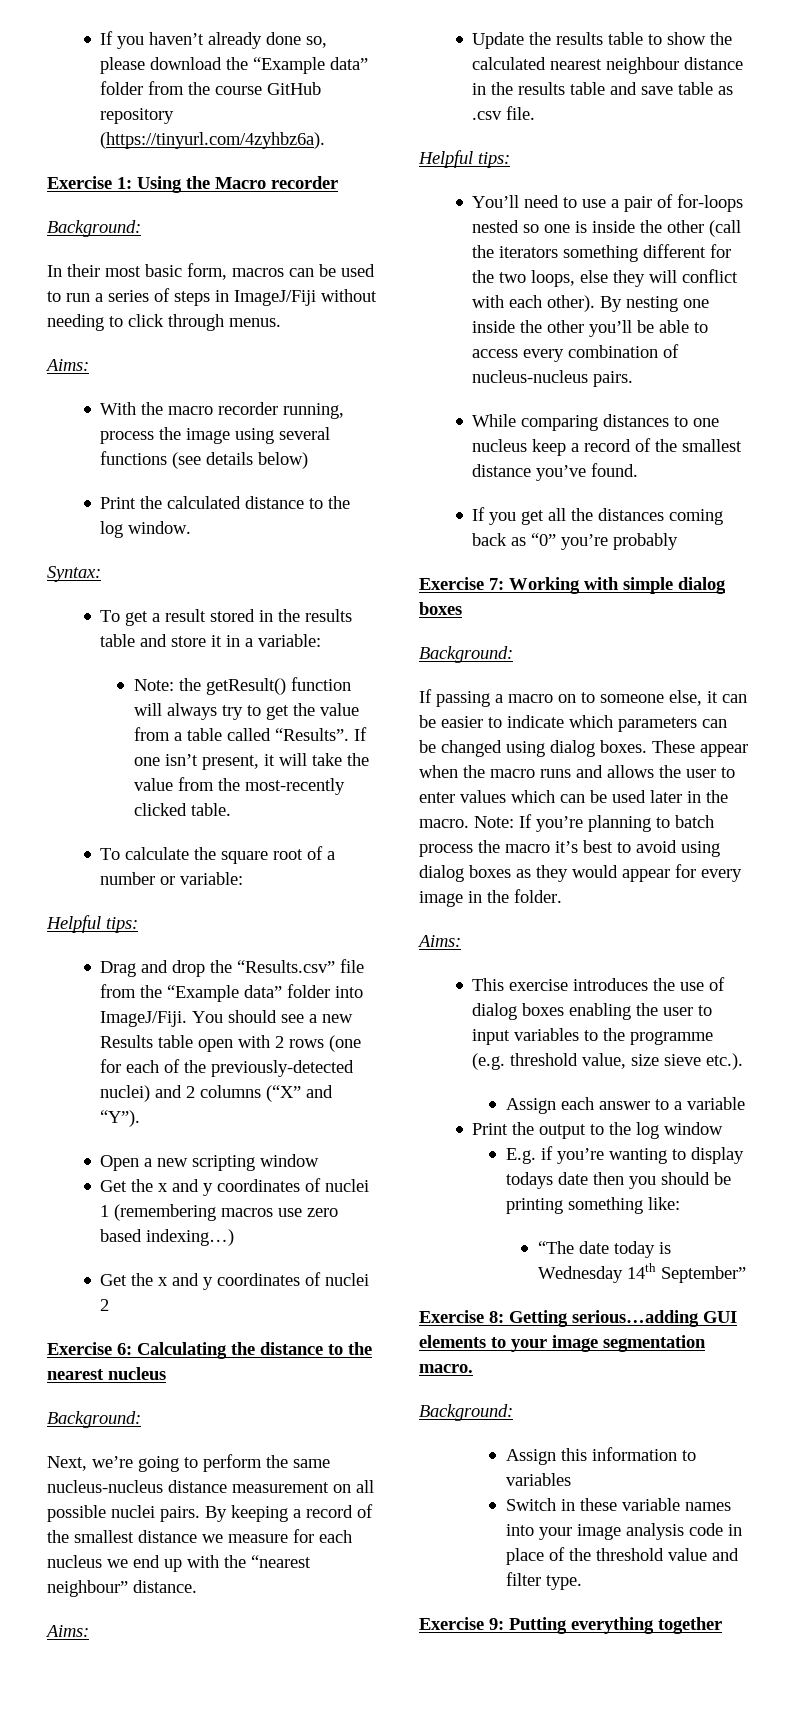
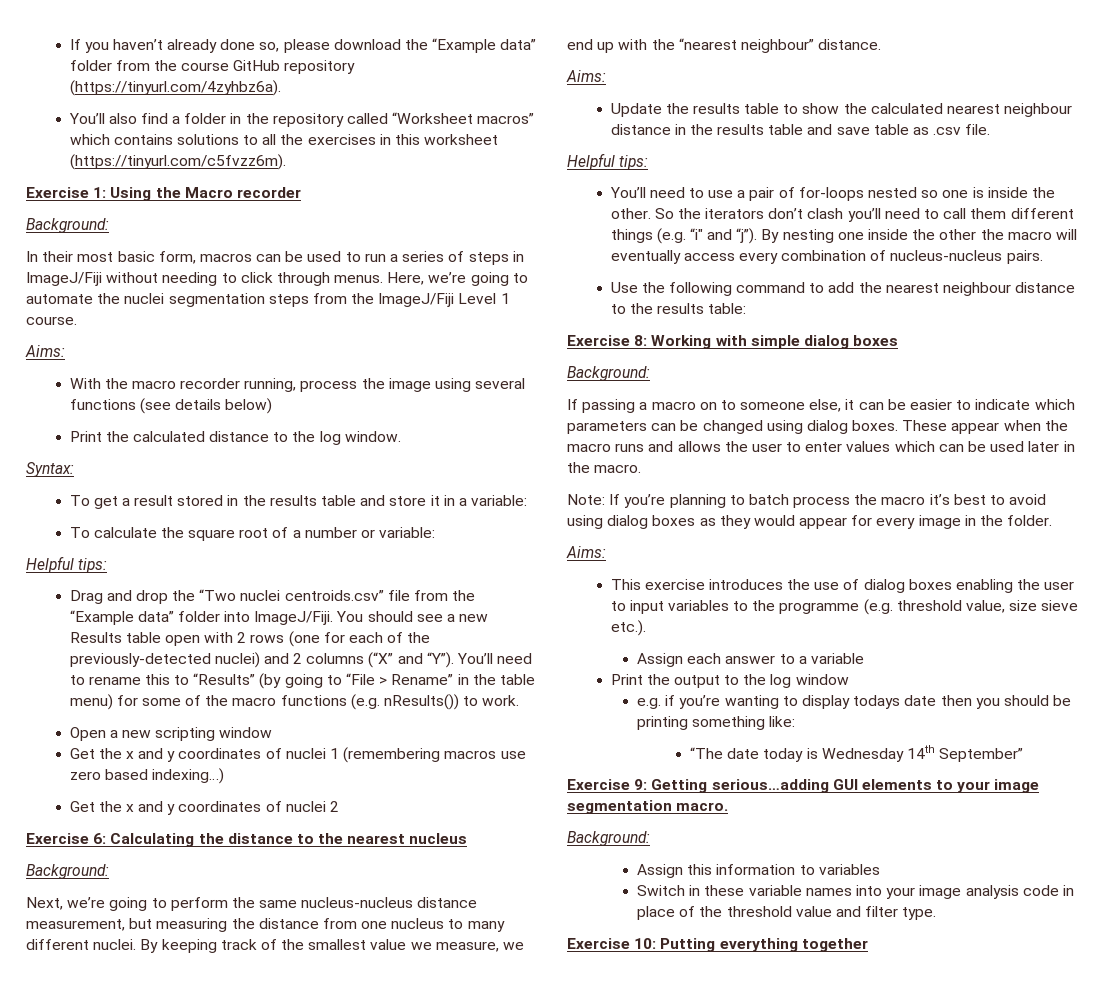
(326, 140) none -> [68,112,535,127] [69,134,499,145] [69,154,286,170] // You’ll also find a folder in the repository called “Worksheet macros” which contains solutions to all the exercises in this worksheet (https://tinyurl.com/c5fvzz6m).
(281, 322) none -> [387,272,528,286] [26,293,510,307] [26,316,77,325] Here, we’re going to automate the nuclei segmentation steps from the ImageJ/Fiji Level 1 course.
[133,677,351,695] [133,703,359,720] [133,727,367,741] [133,753,369,770] [133,777,345,795] [133,803,231,816] // Note: the getResult() function will always try to get the value from a table called “Results”. If one isn’t present, it will take the value from the most-recently clicked table. -> (528, 500) none
[237,960,336,973] “Results.csv” -> [199,589,384,601] “Two nuclei centroids.csv”
(141, 1118) none -> [457,653,533,664] [69,673,535,689] [69,694,520,710] You’ll need to rename this to “Results” (by going to “File > Rename” in the table menu) for some of the macro functions (e.g. nResults()) to work.
[232,1480,374,1493] [47,1504,373,1522] [47,1529,352,1543] [47,1555,102,1568] measurement on all possible nuclei pairs. By keeping a record of the smallest distance we measure for each nucleus -> [26,918,505,932] [26,939,499,953] measurement, but measuring the distance from one nucleus to many different nuclei. By keeping track of the smallest value we measure,
[667,220,742,237] [472,244,732,262] [472,269,739,287] [472,295,596,312] other (call the iterators something different for the two loops, else they will conflict with each other). -> [610,208,1074,222] [610,228,758,244] other. So the iterators don’t clash you’ll need to call them different things (e.g. “i" and “j”).
[589,320,709,337] you’ll be able to -> [980,229,1077,240] [610,250,681,264] the macro will eventually
[472,414,720,431] [472,438,743,456] [472,463,639,481] [472,507,724,525] [472,533,679,550] [419,577,504,590] While comparing distances to one nucleus keep a record of the smallest distance you’ve found. // If you get all the distances coming back as “0” you’re probably // Exercise 7: -> [610,282,1076,296] [610,303,747,314] [567,335,648,346] Use the following command to add the nearest neighbour distance to the results table: // Exercise 8:
(469, 823) none -> (642, 468) //
[505,1148,536,1164] E.g. -> [637,698,662,709] e.g.
[489,1311,504,1323] 8: -> [634,779,648,790] 9:
[489,1618,504,1630] 9: -> [634,938,657,949] 10:

